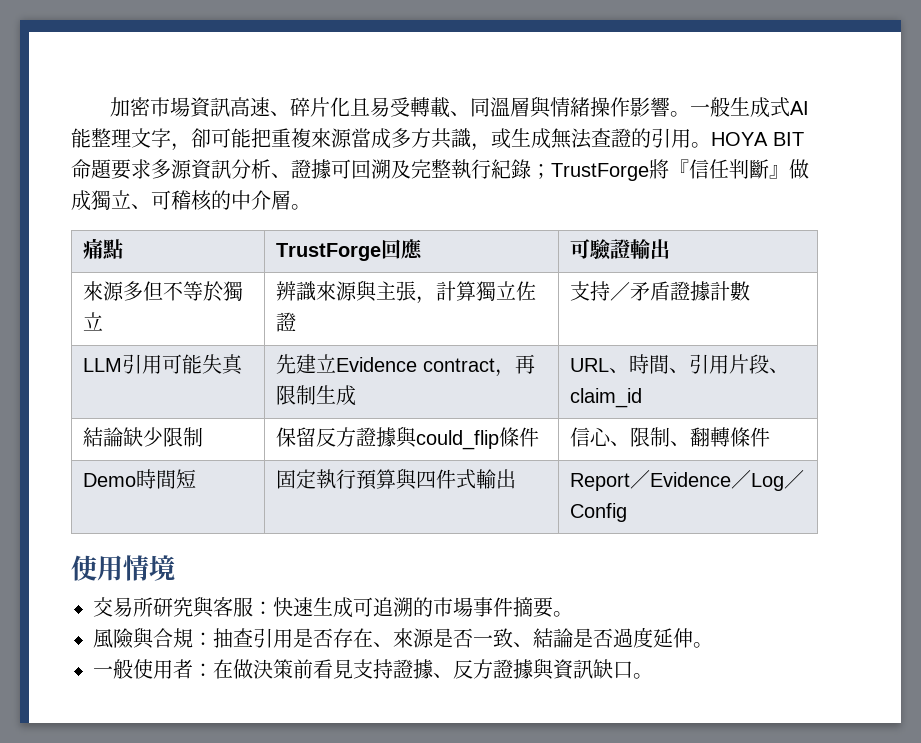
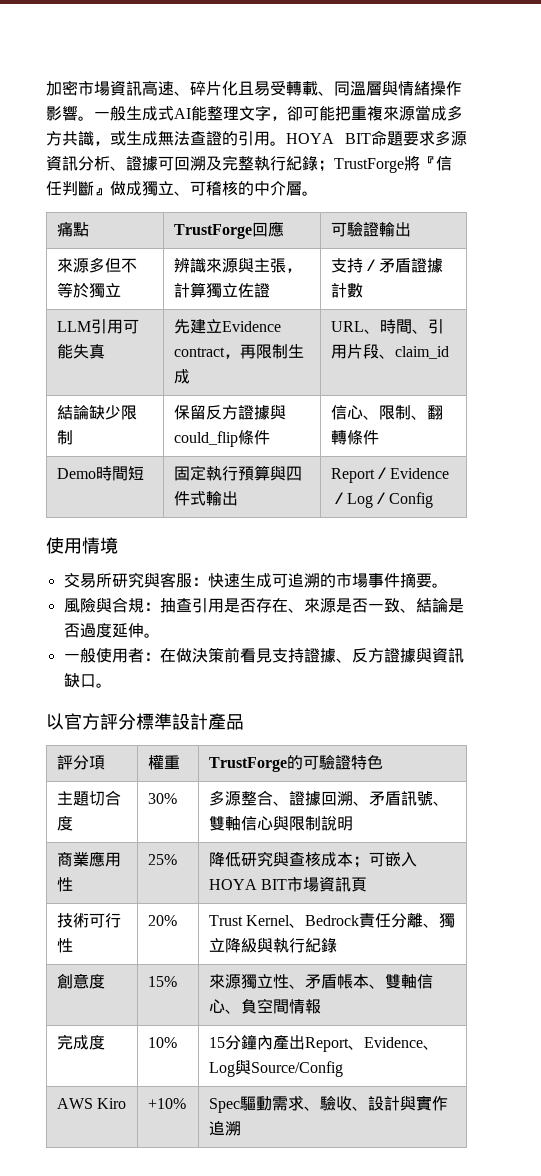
(653, 676) none -> [46,713,244,730] [57,755,106,770] [148,755,181,770] [209,754,384,772] [57,790,122,806] [57,816,74,831] [148,793,178,804] [209,790,450,806] [209,816,354,831] [57,851,122,867] [57,877,74,892] [148,854,178,865] [209,851,418,868] [209,876,368,892] [57,913,122,928] [57,938,74,953] [148,915,178,926] [209,912,456,928] [209,937,338,953] [57,973,106,989] [148,976,178,987] [209,974,434,989] [209,998,322,1014] [57,1034,106,1050] [148,1037,178,1048] [209,1035,440,1052] [209,1060,344,1077] [57,1098,127,1109] [148,1098,187,1109] [209,1095,449,1113] [209,1121,242,1136] // 以官方評分標準設計產品 // 評分項 | 權重 | TrustForge的可驗證特色 // 主題切合度 | 30% | 多源整合、證據回溯、矛盾訊號、雙軸信心與限制說明 // 商業應用性 | 25% | 降低研究與查核成本；可嵌入HOYA BIT市場資訊頁 // 技術可行性 | 20% | Trust Kernel、Bedrock責任分離、獨立降級與執行紀錄 // 創意度 | 15% | 來源獨立性、矛盾帳本、雙軸信心、負空間情報 // 完成度 | 10% | 15分鐘內產出Report、Evidence、Log與Source/Config // AWS Kiro | +10% | Spec驅動需求、驗收、設計與實作追溯

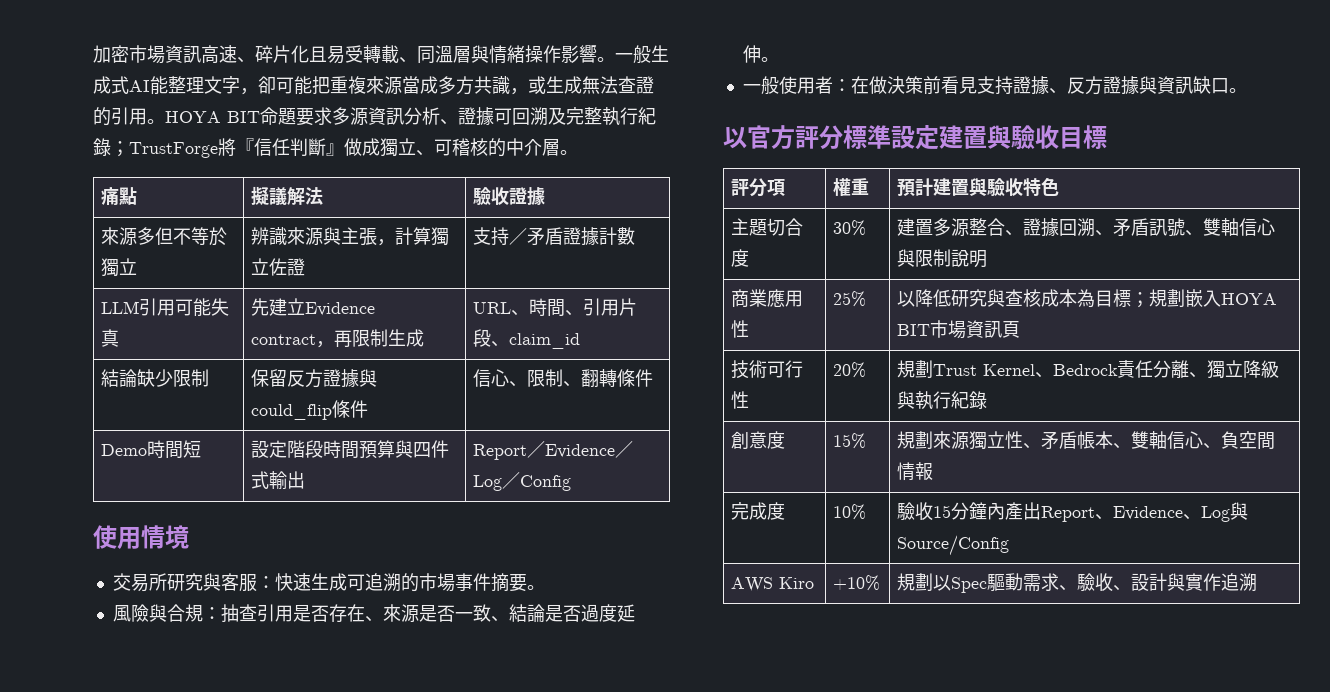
[174,221,285,239] [331,221,412,237] TrustForge回應 | 可驗證輸出 -> [251,186,324,205] [473,187,546,205] 擬議解法 | 驗收證據
[174,465,239,481] 固定執行 -> [251,440,360,459] 設定階段時間
[190,713,244,730] 計產品 -> [915,125,1107,150] 定建置與驗收目標
[209,754,352,772] TrustForge的可驗證 -> [897,178,1024,196] 預計建置與驗收
(178, 798) none -> [897,218,934,236] 建置
(178, 859) none -> [897,291,916,307] 以
[353,852,386,868] ；可 -> [1077,289,1186,308] 為目標；規劃
(178, 920) none -> [897,360,934,378] 規劃
(178, 981) none -> [897,431,934,449] 規劃
(178, 1042) none -> [897,502,934,521] 驗收
(187, 1103) none -> [897,573,952,591] 規劃以

